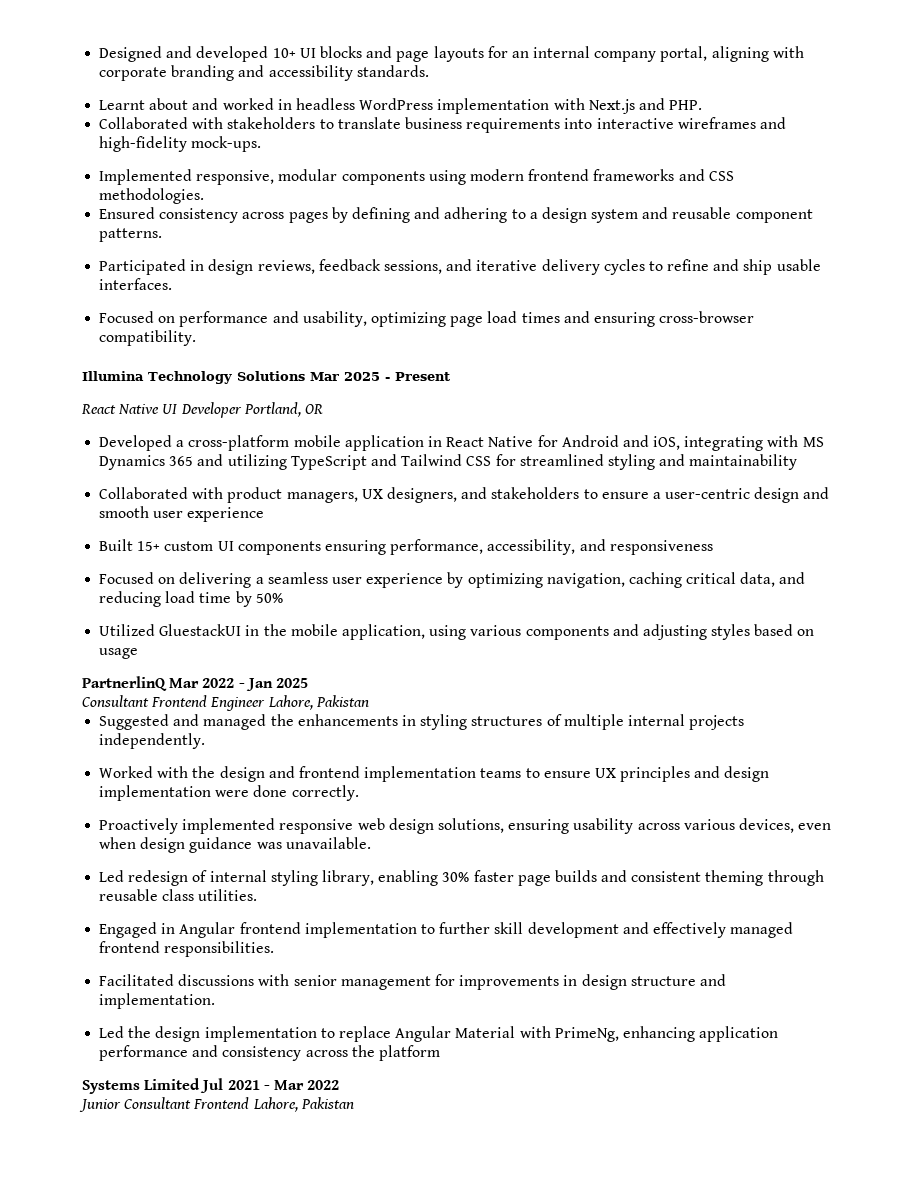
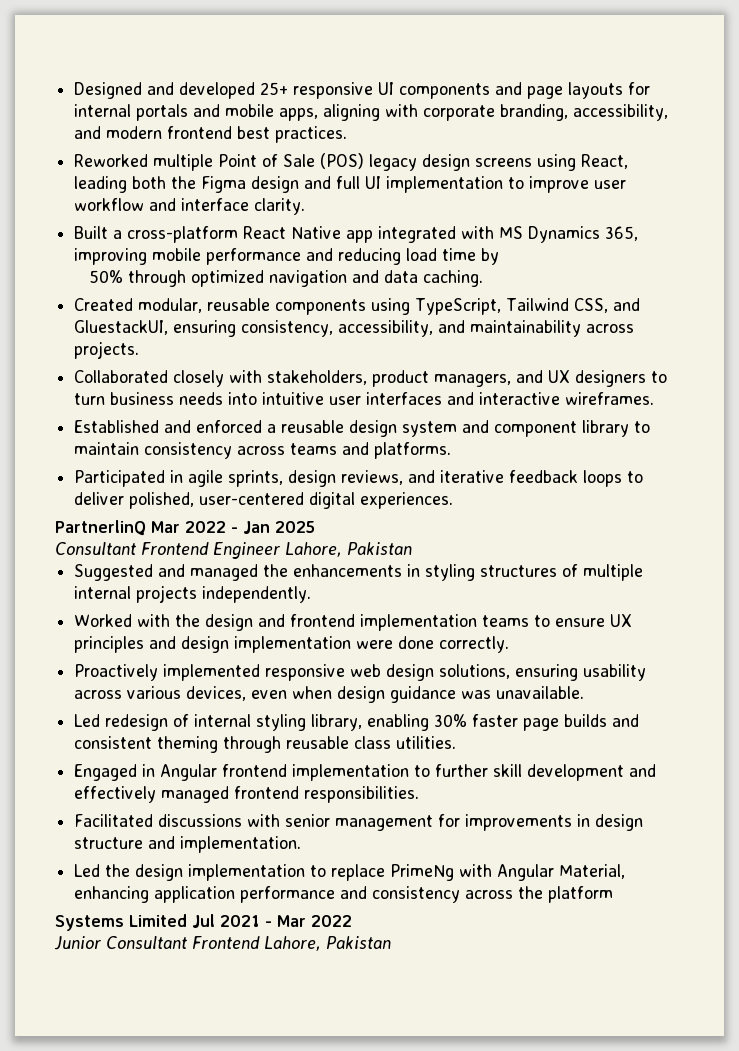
[272,46,804,62] [99,65,429,81] [99,98,703,114] [99,117,786,133] [99,136,262,152] [99,169,734,185] [99,188,205,204] [99,207,813,223] [99,228,163,242] [99,259,821,275] [99,278,173,290] [99,311,755,327] [99,330,197,346] [82,371,450,384] [81,402,323,418] [99,435,824,451] [99,454,798,470] [99,487,830,503] [99,506,265,522] [99,539,713,555] [99,572,776,588] 10+ UI blocks and page layouts for an internal company portal, aligning with corporate branding and accessibility standards. // Learnt about and worked in headless WordPress implementation with Next.js and PHP. // Collaborated with stakeholders to translate business requirements into interactive wireframes and high-fidelity mock-ups. // Implemented responsive, modular components using modern frontend frameworks and CSS methodologies. // Ensured consistency across pages by defining and adhering to a design system and reusable component patterns. // Participated in design reviews, feedback sessions, and iterative delivery cycles to refine and ship usable interfaces. // Focused on performance and usability, optimizing page load times and ensuring cross-browser compatibility. // Illumina Technology Solutions Mar 2025 - Present // React Native UI Developer Portland, OR // Developed a cross-platform mobile application in React Native for Android and iOS, integrating with MS Dynamics 365 and utilizing TypeScript and Tailwind CSS for streamlined styling and maintainability // Collaborated with product managers, UX designers, and stakeholders to ensure a user-centric design and smooth user experience // Built 15+ custom UI components ensuring performance, accessibility, and responsiveness // Focused on delivering a seamless user experience by optimizing navigation, caching critical data, -> [260,82,651,99] [74,104,669,121] [74,126,348,143] [74,153,629,171] [74,176,627,193] [74,198,306,215] [74,226,639,243] [74,248,302,265] 25+ responsive UI components and page layouts for internal portals and mobile apps, aligning with corporate branding, accessibility, and modern frontend best practices. // Reworked multiple Point of Sale (POS) legacy design screens using React, leading both the Figma design and full UI implementation to improve user workflow and interface clarity. // Built a cross-platform React Native app integrated with MS Dynamics 365, improving mobile performance
(252, 599) none -> (500, 256) //
[99,624,815,640] [99,648,139,659] // Utilized GluestackUI in the mobile application, using various components and adjusting styles based on usage -> [127,270,483,287] [74,298,641,315] [74,320,635,337] [74,341,140,359] [74,370,668,387] [74,392,655,405] [74,420,651,437] [74,442,452,459] [74,470,644,487] [74,492,454,509] through optimized navigation and data caching. // Created modular, reusable components using TypeScript, Tailwind CSS, and GluestackUI, ensuring consistency, accessibility, and maintainability across projects. // Collaborated closely with stakeholders, product managers, and UX designers to turn business needs into intuitive user interfaces and interactive wireframes. // Established and enforced a reusable design system and component library to maintain consistency across teams and platforms. // Participated in agile sprints, design reviews, and iterative feedback loops to deliver polished, user-centered digital experiences.
[395,1026,619,1042] Angular Material with PrimeNg, -> [390,864,626,881] PrimeNg with Angular Material,

